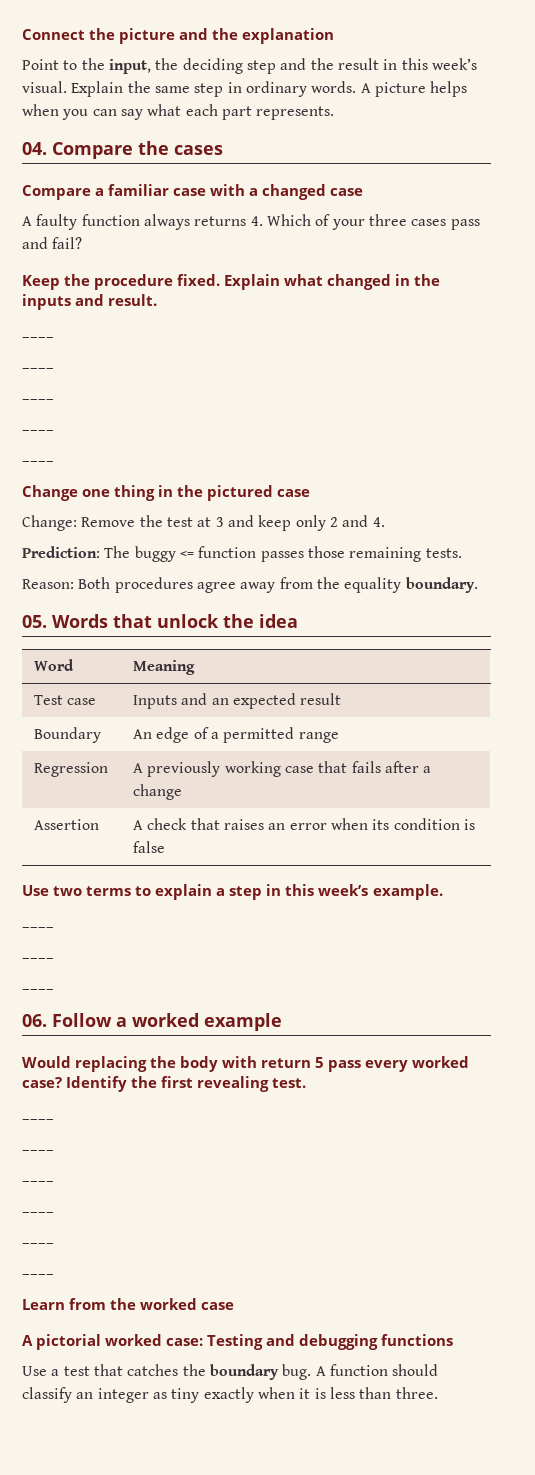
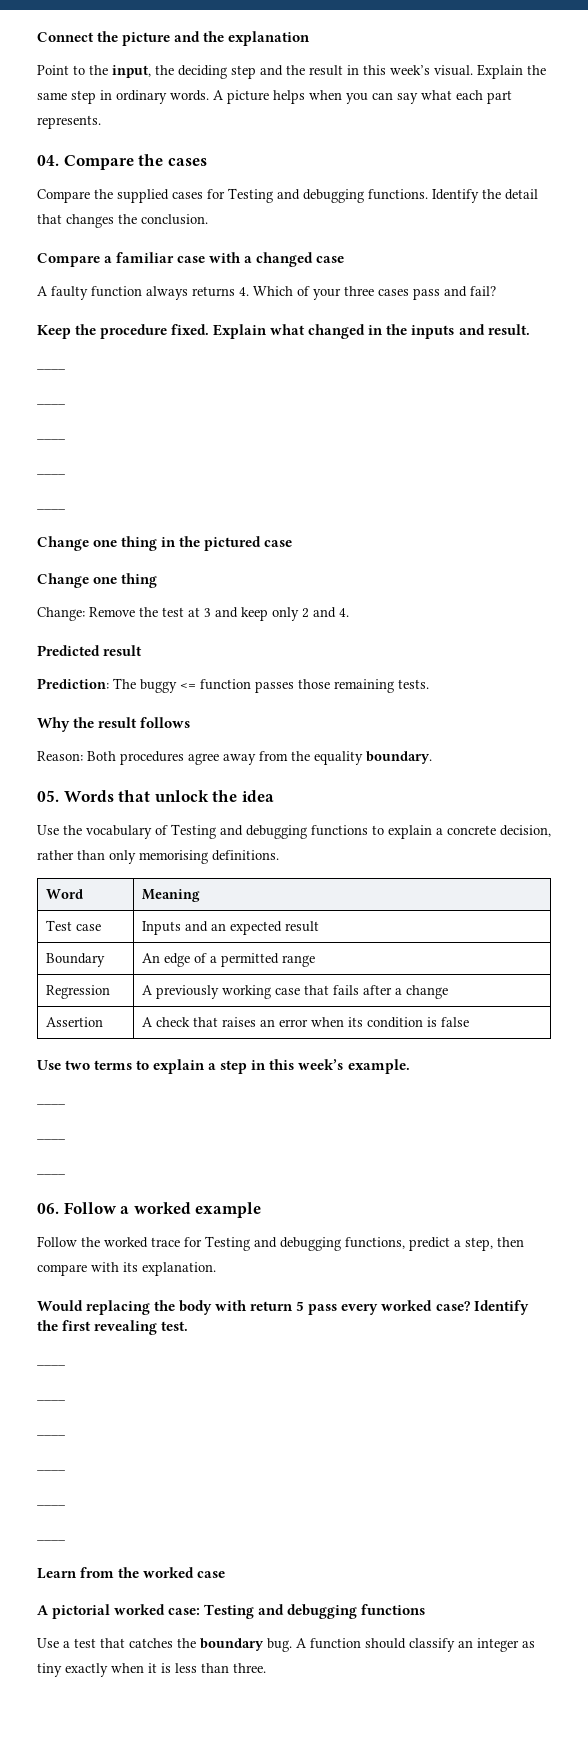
(223, 150) none -> [37,188,538,203] [37,214,208,228] // Compare the supplied cases for Testing and debugging functions. Identify the detail that changes the conclusion.
(311, 493) none -> [37,573,158,588] // Change one thing
(385, 522) none -> [37,645,143,656] // Predicted result
(462, 553) none -> [37,717,191,732] // Why the result follows
(298, 621) none -> [37,824,551,839] [37,850,279,864] // Use the vocabulary of Testing and debugging functions to explain a concrete decision, rather than only memorising definitions.
(282, 1022) none -> [37,1236,524,1251] [37,1262,216,1276] // Follow the worked trace for Testing and debugging functions, predict a step, then compare with its explanation.

